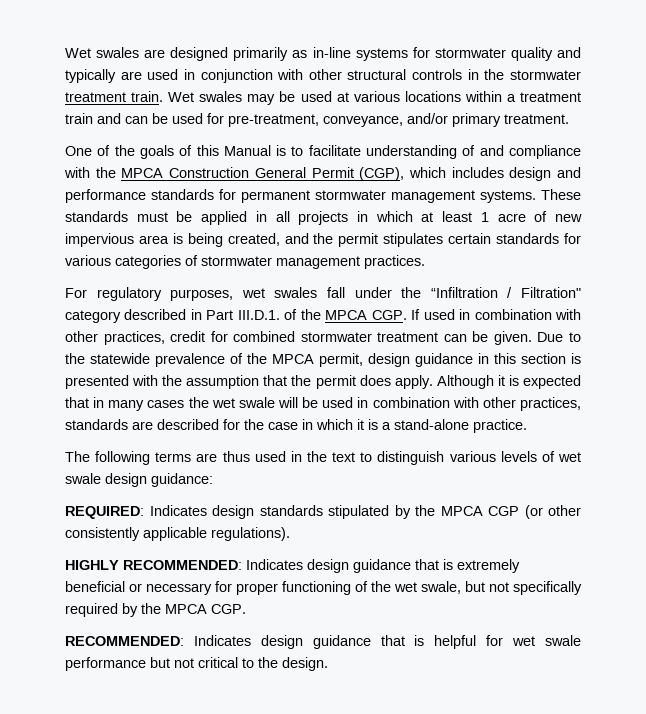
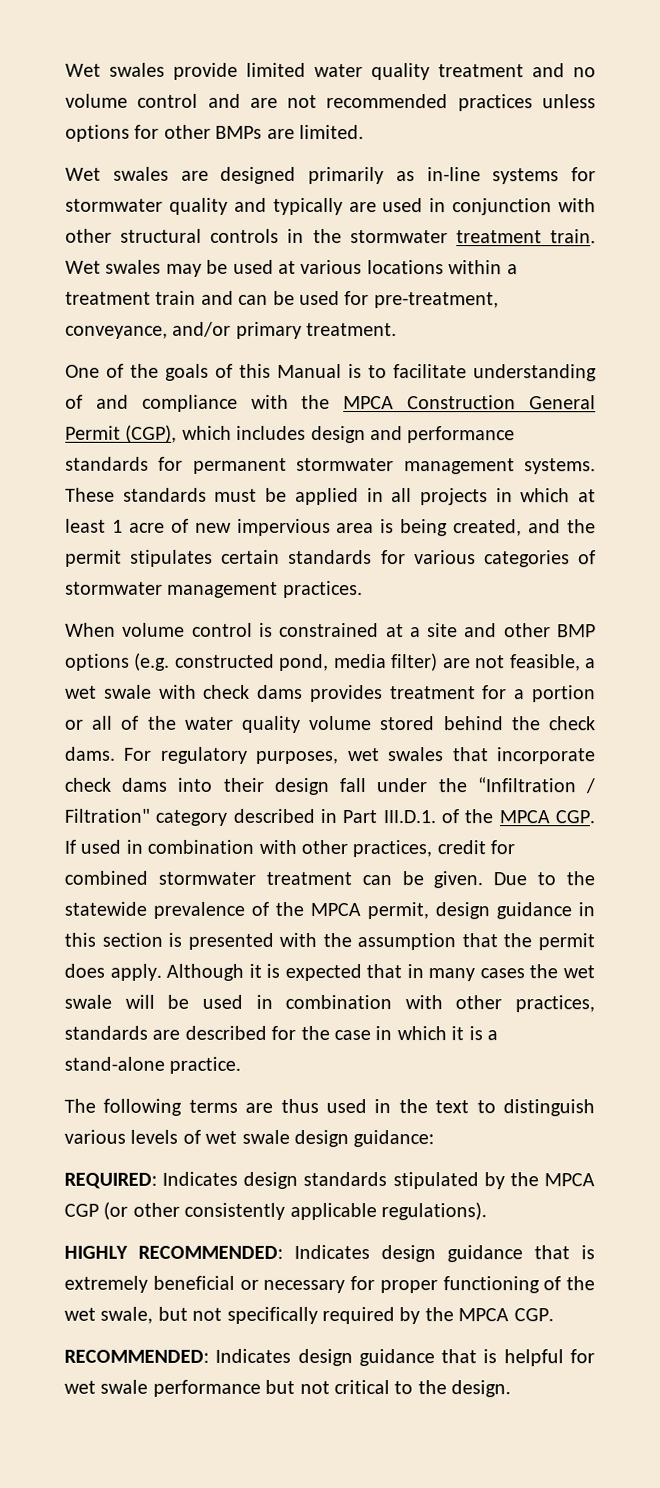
[65,47,140,58] Wet swales -> [65,62,596,81] [65,93,596,112] [65,124,364,142] [65,166,169,181] Wet swales provide limited water quality treatment and no volume control and are not recommended practices unless options for other BMPs are limited. // Wet swales
(425, 262) none -> [65,622,597,638] [65,652,597,672] [65,684,596,703] [65,715,596,733] [64,746,115,761] When volume control is constrained at a site and other BMP options (e.g. constructed pond, media filter) are not feasible, a wet swale with check dams provides treatment for a portion or all of the water quality volume stored behind the check dams.
(318, 292) none -> [451,747,595,765] [64,777,329,795] that incorporate check dams into their design

